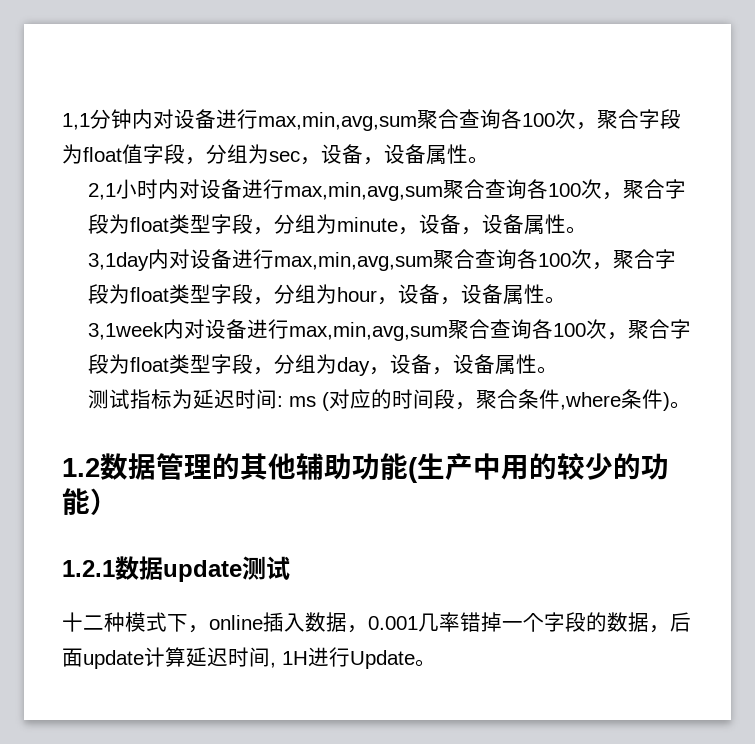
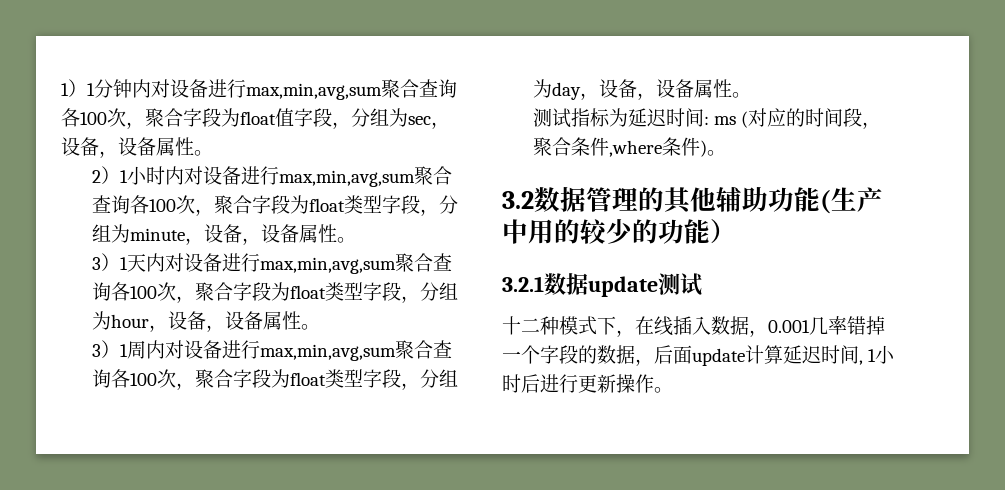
[62,113,90,130] 1,1 -> [61,79,95,97] 1）1
[88,183,117,200] 2,1 -> [91,166,128,184] 2）1
[88,252,150,271] 3,1day -> [91,253,146,272] 3）1天
[88,322,165,340] 3,1week -> [91,340,146,359] 3）1周
[62,458,100,477] 1.2 -> [502,191,534,209] 3.2
[62,560,115,577] 1.2.1 -> [502,276,544,292] 3.2.1
[209,615,263,630] online -> [635,316,673,336] 在线
[282,647,415,669] 1H进行Update -> [868,345,896,364] [502,374,654,393] 1小时后进行更新操作

